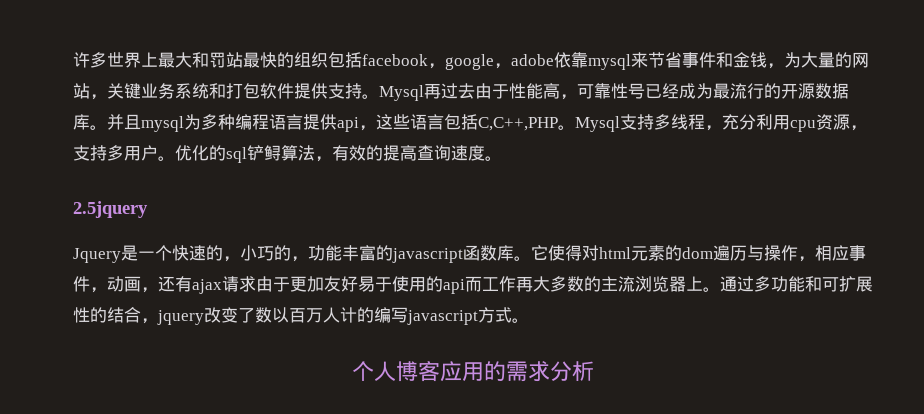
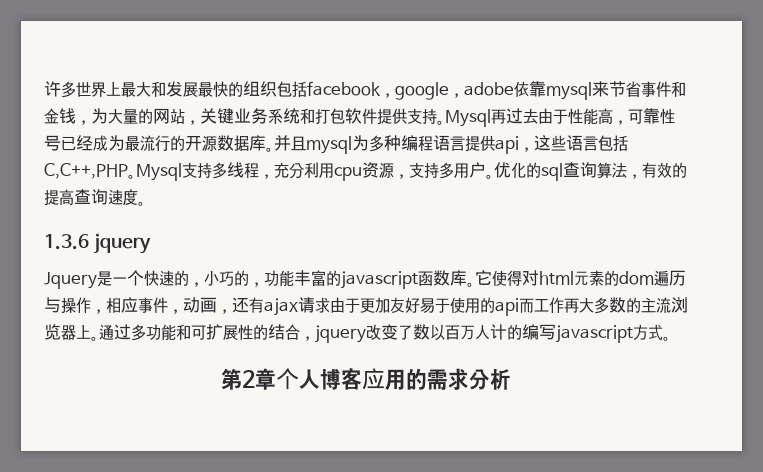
[209,52,243,68] 罚站 -> [166,81,198,97] 发展
[247,145,281,161] 铲鲟 -> [563,162,597,178] 查询
[73,201,148,218] 2.5jquery -> [44,233,151,254] 1.3.6 jquery
(529, 320) none -> [221,368,276,390] 第2章

